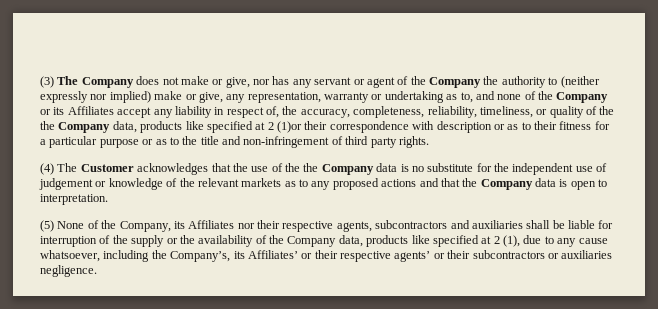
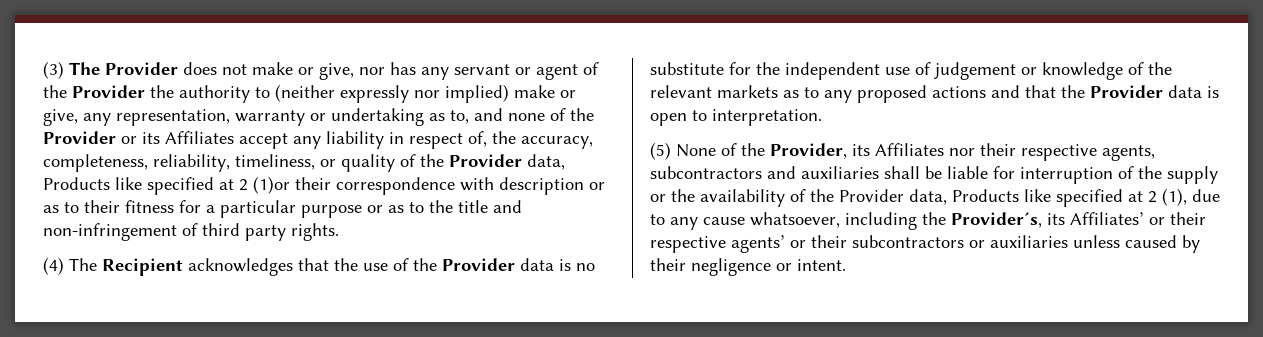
[81,77,134,88] Company -> [105,62,178,75] Provider
[429,77,481,88] Company -> [72,85,145,98] Provider
[556,92,609,103] Company -> [43,131,116,144] Provider
[40,121,183,133] the Company data, products -> [449,154,565,170] [43,177,110,190] Provider data, Products
[80,164,134,172] Customer -> [102,258,183,276] Recipient
[303,163,374,175] the Company -> [442,258,515,271] Provider
[480,179,533,190] Company -> [1090,85,1163,98] Provider
[119,221,171,232] Company, -> [770,143,847,159] Provider,
[287,235,409,247] Company data, products -> [839,189,1019,205] Provider data, Products
[170,251,231,262] Company’s, -> [951,212,1042,228] Provider´s,
[40,265,97,277] negligence. -> [1073,235,1200,253] [650,258,846,276] unless caused by their negligence or intent.

